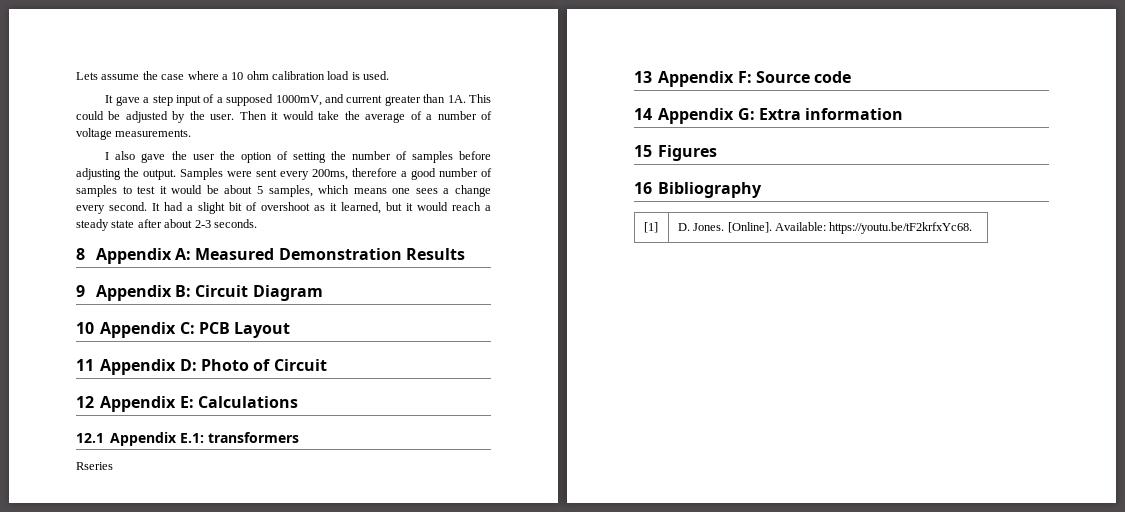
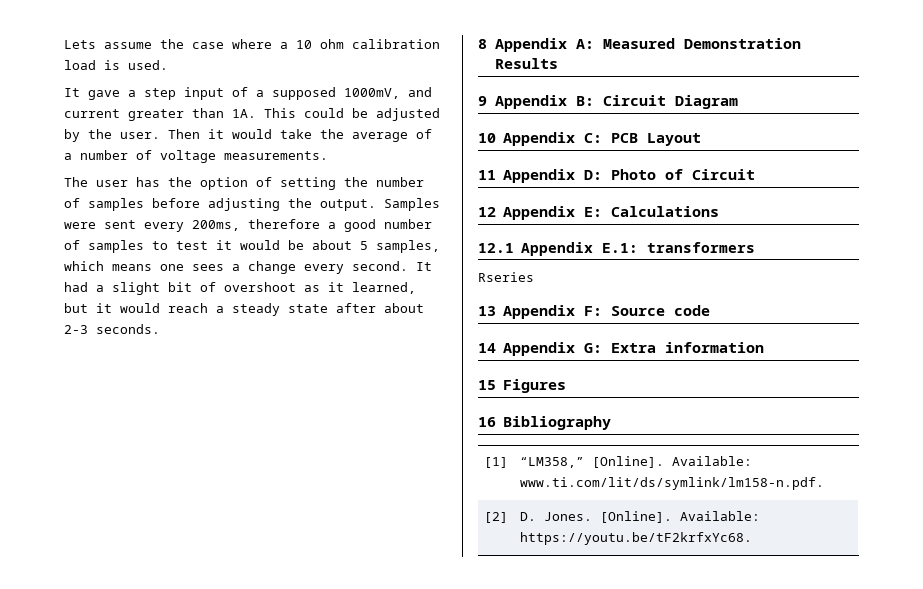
[105,151,215,163] I also gave the user -> [64,177,160,187] The user has
(658, 227) none -> [519,456,752,468] [519,477,824,490] [483,512,508,523] | “LM358,” [Online]. Available: www.ti.com/lit/ds/symlink/lm158-n.pdf. // [2]

